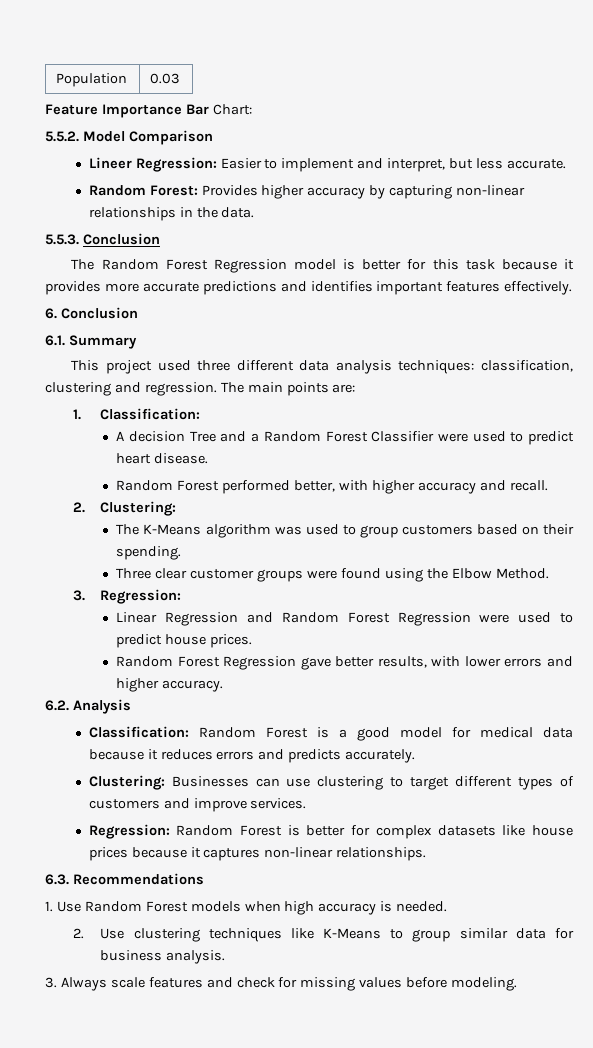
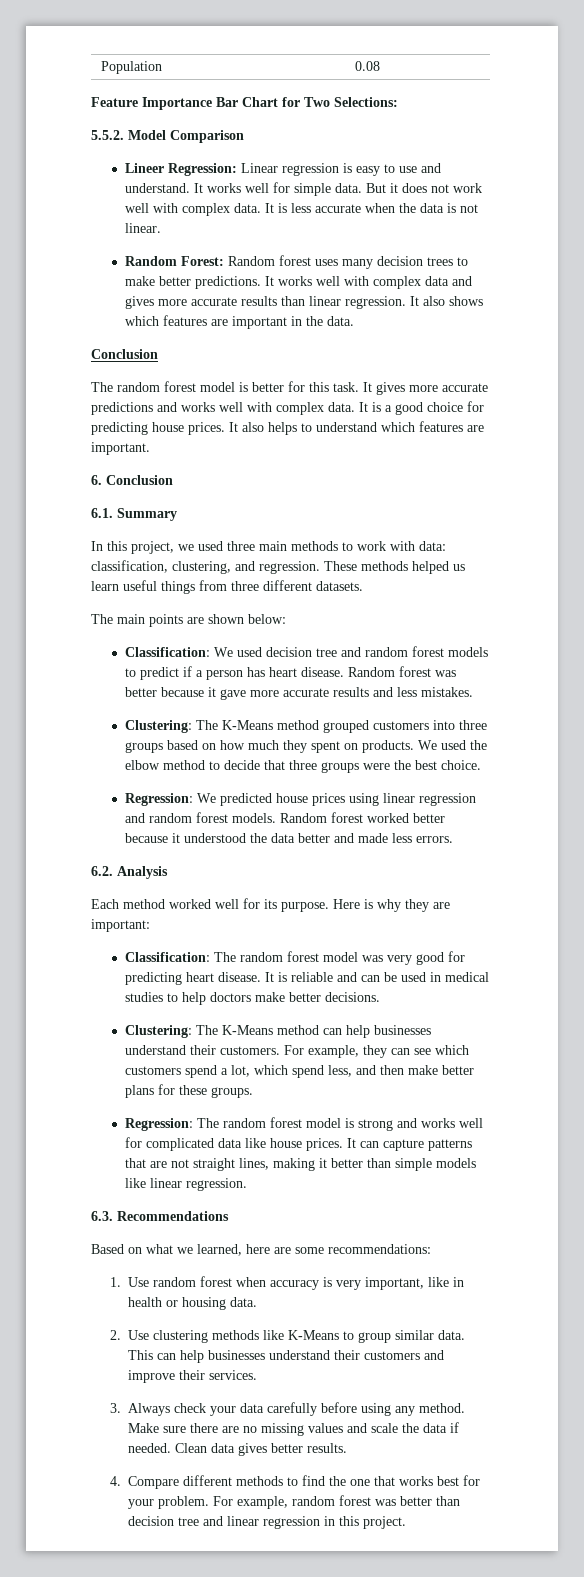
[150,73,181,84] 0.03 -> [355,61,381,71] 0.08
[212,104,252,115] Chart: -> [242,97,398,107] Chart for Two Selections:
[220,158,566,172] [88,185,526,199] [88,207,176,221] Easier to implement and interpret, but less accurate. // Random Forest: Provides higher accuracy by capturing non-linear relationships -> [241,163,442,176] [125,182,483,196] [125,203,479,216] [125,223,162,233] [125,255,469,269] [125,276,473,289] [125,296,484,309] [125,315,288,329] Linear regression is easy to use and understand. It works well for simple data. But it does not work well with complex data. It is less accurate when the data is not linear. // Random Forest: Random forest uses many decision trees to make better predictions. It works well with complex data and gives more accurate results than linear regression. It also shows which features are important
[45,234,79,245] 5.5.3. -> (355, 321) none
[101,259,287,273] Random Forest Regression -> [117,381,196,392] random forest
[465,259,574,270] [45,281,573,295] [45,307,138,319] [45,335,137,349] [71,360,573,374] [45,382,356,396] [72,408,201,420] [116,431,574,445] [116,453,209,464] [116,480,548,494] [72,501,177,516] [116,524,574,538] [116,546,182,560] [116,568,549,582] [72,589,182,604] [116,612,573,626] [116,634,253,648] [116,656,574,670] [116,678,224,692] [45,699,131,714] [88,726,573,741] [88,749,416,763] [88,775,575,790] [88,798,307,812] [88,824,574,839] [88,847,427,861] [45,873,204,885] [45,901,448,915] task because it provides more accurate predictions and identifies important features effectively. // 6. Conclusion // 6.1. Summary // This project used three different data analysis techniques: classification, clustering and regression. The main points are: // 1. Classification: // A decision Tree and a Random Forest Classifier were used to predict heart disease. // Random Forest performed better, with higher accuracy and recall. // 2. Clustering: // The K-Means algorithm was used to group customers based on their spending. // Three clear customer groups were found using the Elbow Method. // 3. Regression: // Linear Regression and Random Forest Regression were used to predict house prices. // Random Forest Regression gave better results, with lower errors and higher accuracy. // 6.2. Analysis // Classification: Random Forest is a good model for medical data because it reduces errors and predicts accurately. // Clustering: Businesses can use clustering to target different types of customers and improve services. // Regression: Random Forest is better for complex datasets like house prices because it captures non-linear relationships. // 6.3. Recommendations // 1. Use Random Forest models when high accuracy is needed. -> [333,382,488,395] [91,401,484,415] [91,421,484,435] [91,442,150,455] [91,475,173,485] [91,508,177,521] [91,541,446,554] [91,560,465,574] [91,580,363,594] [91,614,286,627] [125,646,489,657] [125,666,457,680] [125,687,474,700] [125,720,488,733] [125,740,488,753] [125,760,482,773] [125,793,477,806] [125,812,446,823] [125,833,454,843] [91,866,168,879] [91,898,450,912] [91,919,150,932] [125,951,466,965] [125,972,490,985] [125,992,381,1005] [125,1025,432,1038] [125,1045,470,1058] [125,1065,475,1078] [125,1084,254,1098] [125,1117,484,1131] [125,1137,473,1151] [125,1158,477,1171] [125,1178,248,1191] [91,1211,229,1221] [91,1244,431,1256] [109,1276,465,1290] [128,1297,258,1310] task. It gives more accurate predictions and works well with complex data. It is a good choice for predicting house prices. It also helps to understand which features are important. // 6. Conclusion // 6.1. Summary // In this project, we used three main methods to work with data: classification, clustering, and regression. These methods helped us learn useful things from three different datasets. // The main points are shown below: // Classification: We used decision tree and random forest models to predict if a person has heart disease. Random forest was better because it gave more accurate results and less mistakes. // Clustering: The K-Means method grouped customers into three groups based on how much they spent on products. We used the elbow method to decide that three groups were the best choice. // Regression: We predicted house prices using linear regression and random forest models. Random forest worked better because it understood the data better and made less errors. // 6.2. Analysis // Each method worked well for its purpose. Here is why they are important: // Classification: The random forest model was very good for predicting heart disease. It is reliable and can be used in medical studies to help doctors make better decisions. // Clustering: The K-Means method can help businesses understand their customers. For example, they can see which customers spend a lot, which spend less, and then make better plans for these groups. // Regression: The random forest model is strong and works well for complicated data like house prices. It can capture patterns that are not straight lines, making it better than simple models like linear regression. // 6.3. Recommendations // Based on what we learned, here are some recommendations: // 1. Use random forest when accuracy is very important, like in health or housing data.
[208,928,282,942] techniques -> [212,1330,260,1340] methods
[515,928,575,939] [100,950,226,964] [45,977,518,991] data for business analysis. // 3. Always scale features and check for missing values before modeling. -> [438,1330,466,1340] [128,1350,445,1363] [128,1370,258,1383] [109,1402,466,1416] [128,1422,460,1436] [128,1443,348,1456] [109,1475,481,1489] [128,1495,461,1509] [128,1516,407,1529] data. This can help businesses understand their customers and improve their services. // 3. Always check your data carefully before using any method. Make sure there are no missing values and scale the data if needed. Clean data gives better results. // 4. Compare different methods to find the one that works best for your problem. For example, random forest was better than decision tree and linear regression in this project.

